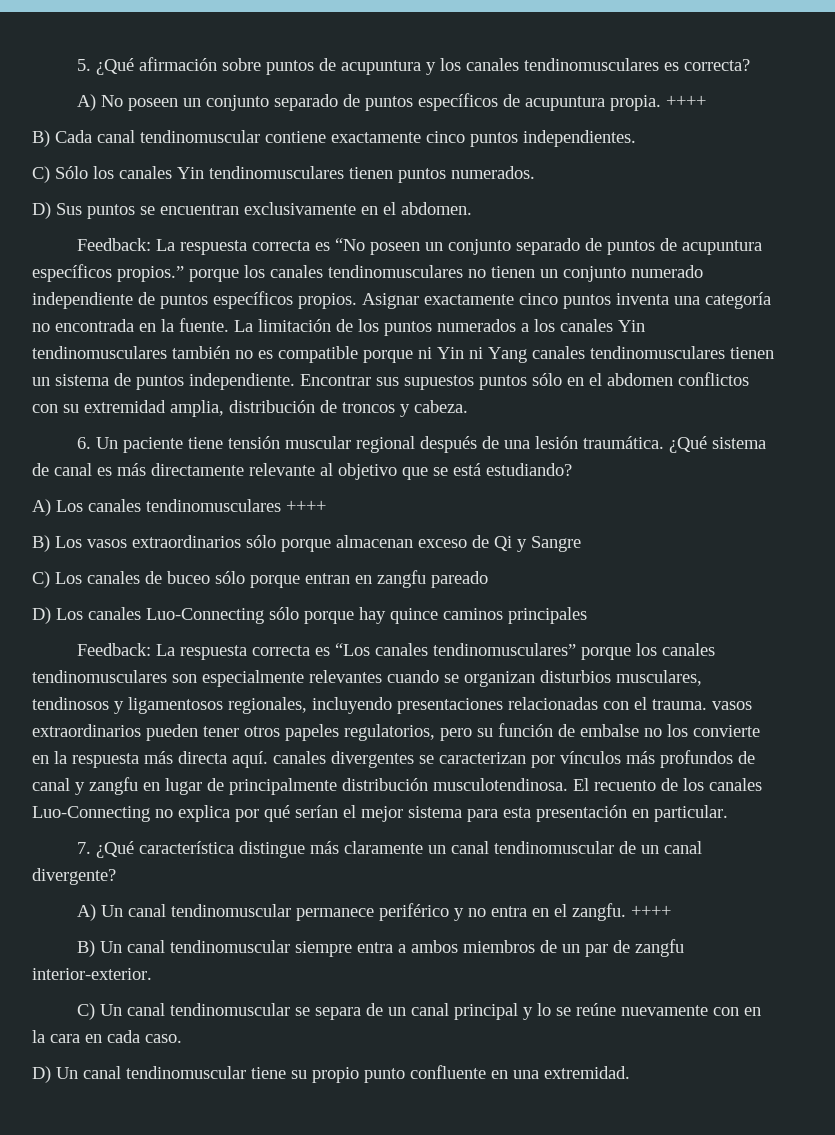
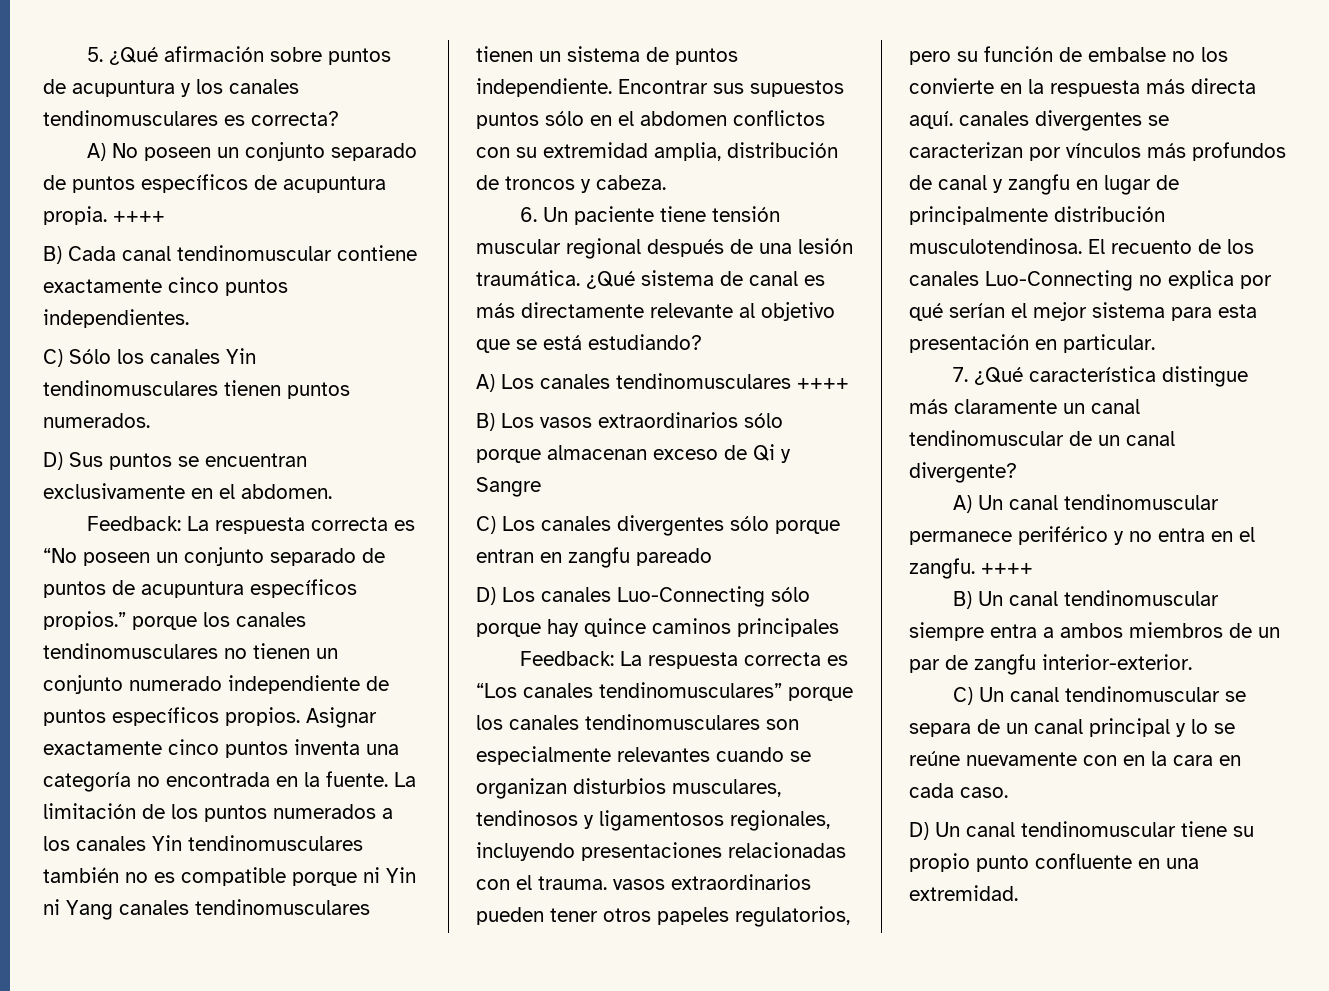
[145,571,210,584] de buceo -> [617,515,724,536] divergentes

